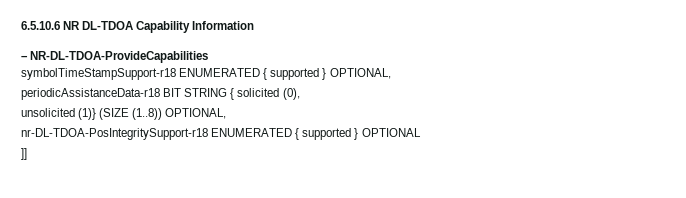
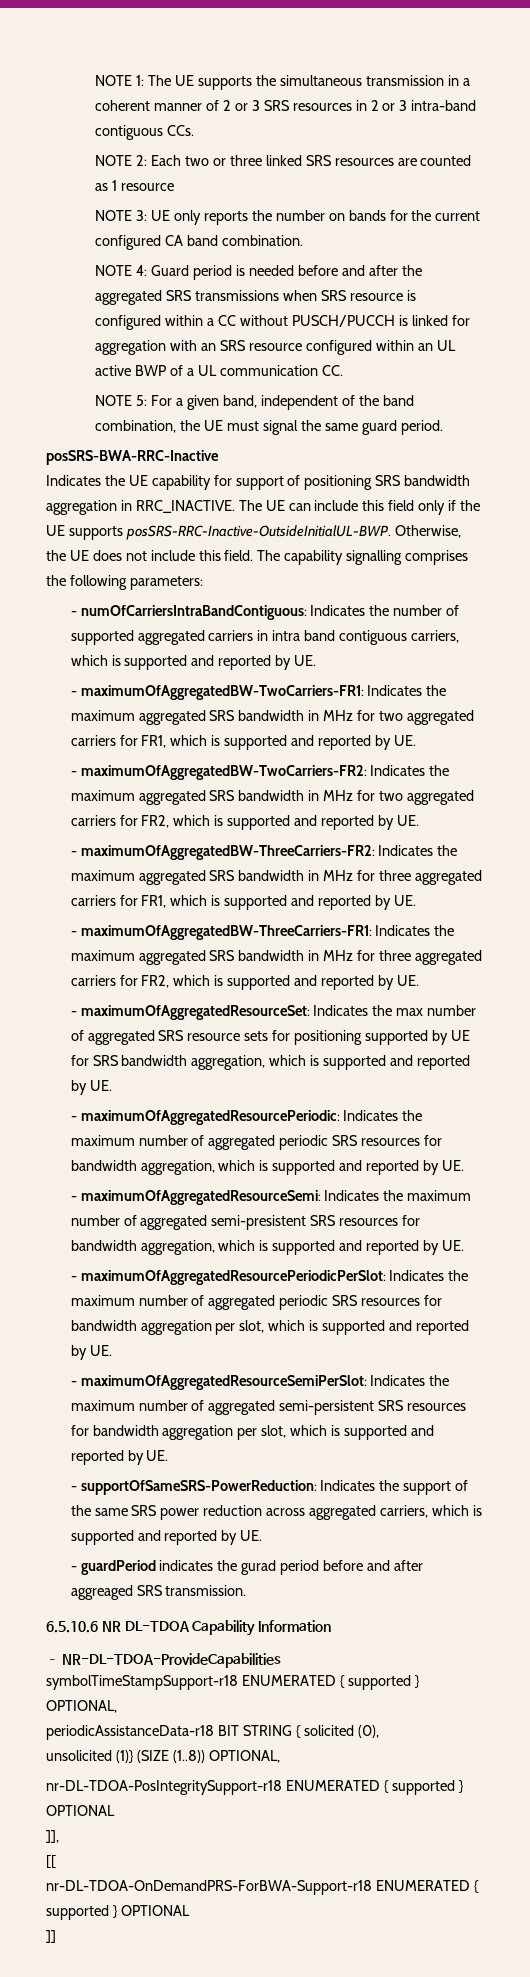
(21, 25) none -> [95,75,470,90] [95,100,477,111] [95,125,195,140] [95,155,472,166] [95,180,175,191] [95,210,481,225] [95,235,304,250] [95,265,422,280] [95,290,416,305] [95,315,470,330] [95,340,456,355] [95,365,343,376] [95,395,414,410] [95,420,443,435] [46,450,219,465] [46,475,471,490] [46,500,481,515] [46,525,461,540] [46,550,469,565] [46,575,203,590] [70,605,460,620] [70,630,460,645] [70,655,317,670] [70,685,447,700] [70,710,474,725] [70,735,416,750] [70,765,450,780] [70,790,474,805] [70,815,419,830] [70,845,458,860] [70,870,482,885] [70,895,416,910] [70,925,455,940] [70,950,482,965] [70,975,419,990] [70,1005,477,1020] [70,1030,470,1045] [70,1055,470,1070] [70,1080,112,1095] [70,1110,423,1125] [70,1135,443,1150] [70,1160,464,1175] [70,1190,472,1205] [70,1215,421,1230] [70,1240,464,1255] [70,1270,469,1285] [70,1295,443,1310] [70,1320,469,1335] [70,1345,112,1360] [70,1375,450,1390] [70,1400,467,1415] [70,1425,434,1440] [70,1450,169,1465] [70,1480,469,1495] [70,1505,482,1520] [70,1530,263,1545] [70,1560,423,1575] [70,1585,247,1600] NOTE 1: The UE supports the simultaneous transmission in a coherent manner of 2 or 3 SRS resources in 2 or 3 intra-band contiguous CCs. // NOTE 2: Each two or three linked SRS resources are counted as 1 resource // NOTE 3: UE only reports the number on bands for the current configured CA band combination. // NOTE 4: Guard period is needed before and after the aggregated SRS transmissions when SRS resource is configured within a CC without PUSCH/PUCCH is linked for aggregation with an SRS resource configured within an UL active BWP of a UL communication CC. // NOTE 5: For a given band, independent of the band combination, the UE must signal the same guard period. // posSRS-BWA-RRC-Inactive // Indicates the UE capability for support of positioning SRS bandwidth aggregation in RRC_INACTIVE. The UE can include this field only if the UE supports posSRS-RRC-Inactive-OutsideInitialUL-BWP. Otherwise, the UE does not include this field. The capability signalling comprises the following parameters: // - numOfCarriersIntraBandContiguous: Indicates the number of supported aggregated carriers in intra band contiguous carriers, which is supported and reported by UE. // - maximumOfAggregatedBW-TwoCarriers-FR1: Indicates the maximum aggregated SRS bandwidth in MHz for two aggregated carriers for FR1, which is supported and reported by UE. // - maximumOfAggregatedBW-TwoCarriers-FR2: Indicates the maximum aggregated SRS bandwidth in MHz for two aggregated carriers for FR2, which is supported and reported by UE. // - maximumOfAggregatedBW-ThreeCarriers-FR2: Indicates the maximum aggregated SRS bandwidth in MHz for three aggregated carriers for FR1, which is supported and reported by UE. // - maximumOfAggregatedBW-ThreeCarriers-FR1: Indicates the maximum aggregated SRS bandwidth in MHz for three aggregated carriers for FR2, which is supported and reported by UE. // - maximumOfAggregatedResourceSet: Indicates the max number of aggregated SRS resource sets for positioning supported by UE for SRS bandwidth aggregation, which is supported and reported by UE. // - maximumOfAggregatedResourcePeriodic: Indicates the maximum number of aggregated periodic SRS resources for bandwidth aggregation, which is supported and reported by UE. // - maximumOfAggregatedResourceSemi: Indicates the maximum number of aggregated semi-presistent SRS resources for bandwidth aggregation, which is supported and reported by UE. // - maximumOfAggregatedResourcePeriodicPerSlot: Indicates the maximum number of aggregated periodic SRS resources for bandwidth aggregation per slot, which is supported and reported by UE. // - maximumOfAggregatedResourceSemiPerSlot: Indicates the maximum number of aggregated semi-persistent SRS resources for bandwidth aggregation per slot, which is supported and reported by UE. // - supportOfSameSRS-PowerReduction: Indicates the support of the same SRS power reduction across aggregated carriers, which is supported and reported by UE. // - guardPeriod indicates the gurad period before and after aggreaged SRS transmission. //
(421, 132) none -> [46,1830,59,1843] [46,1855,56,1868] [46,1880,479,1895] [46,1905,190,1920] // ]], // [[ // nr-DL-TDOA-OnDemandPRS-ForBWA-Support-r18 ENUMERATED { supported } OPTIONAL

